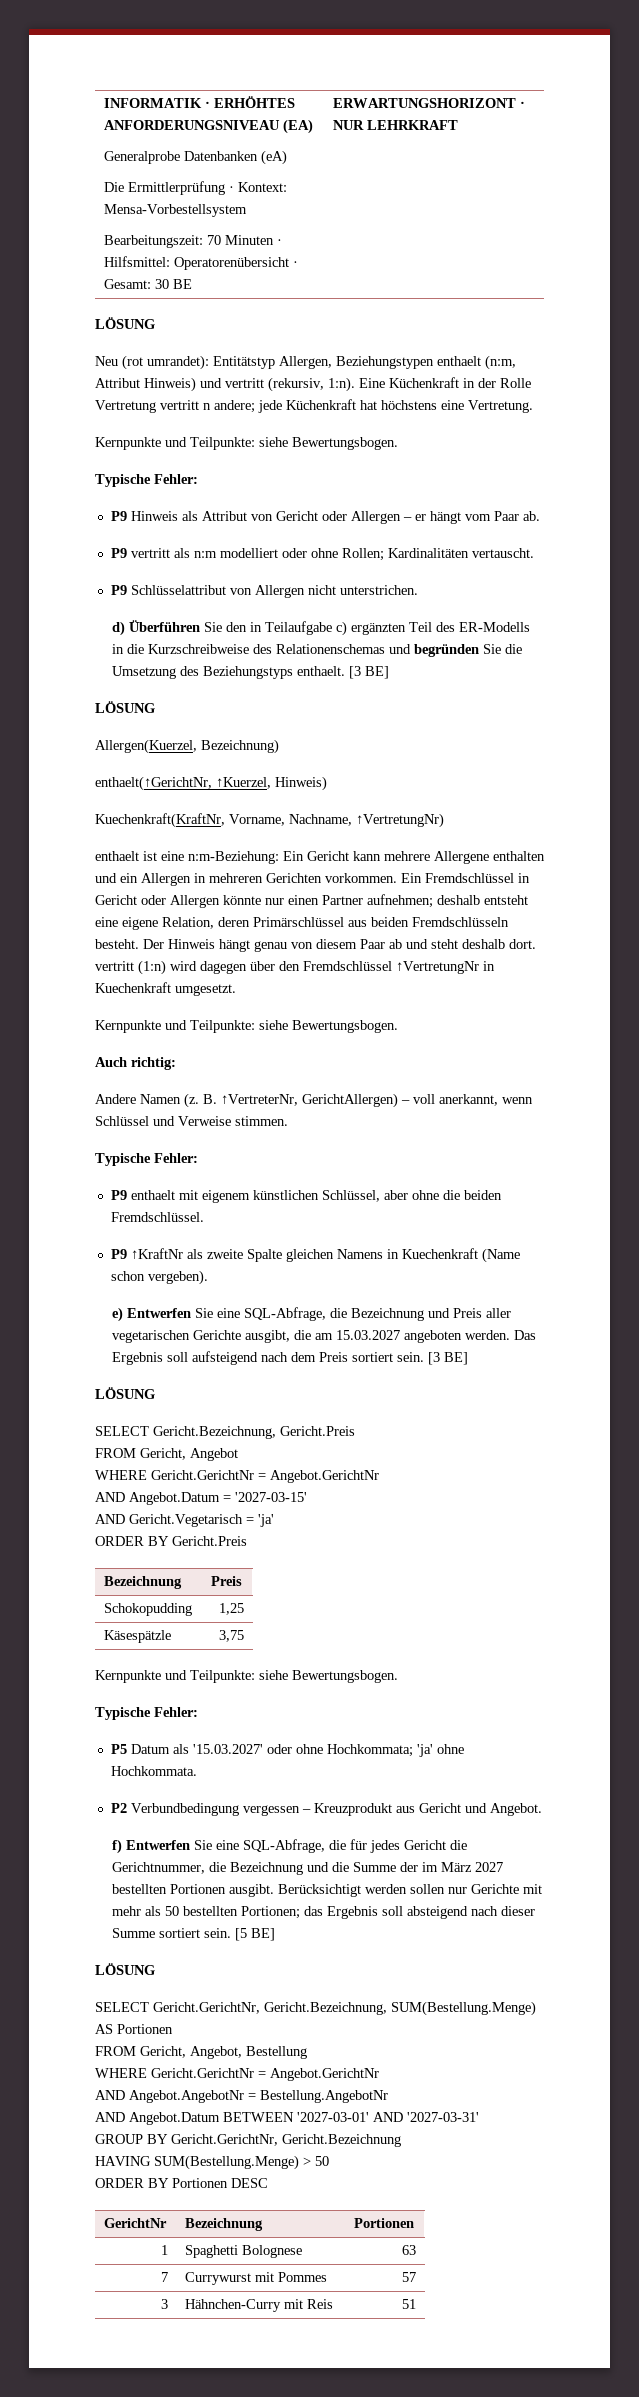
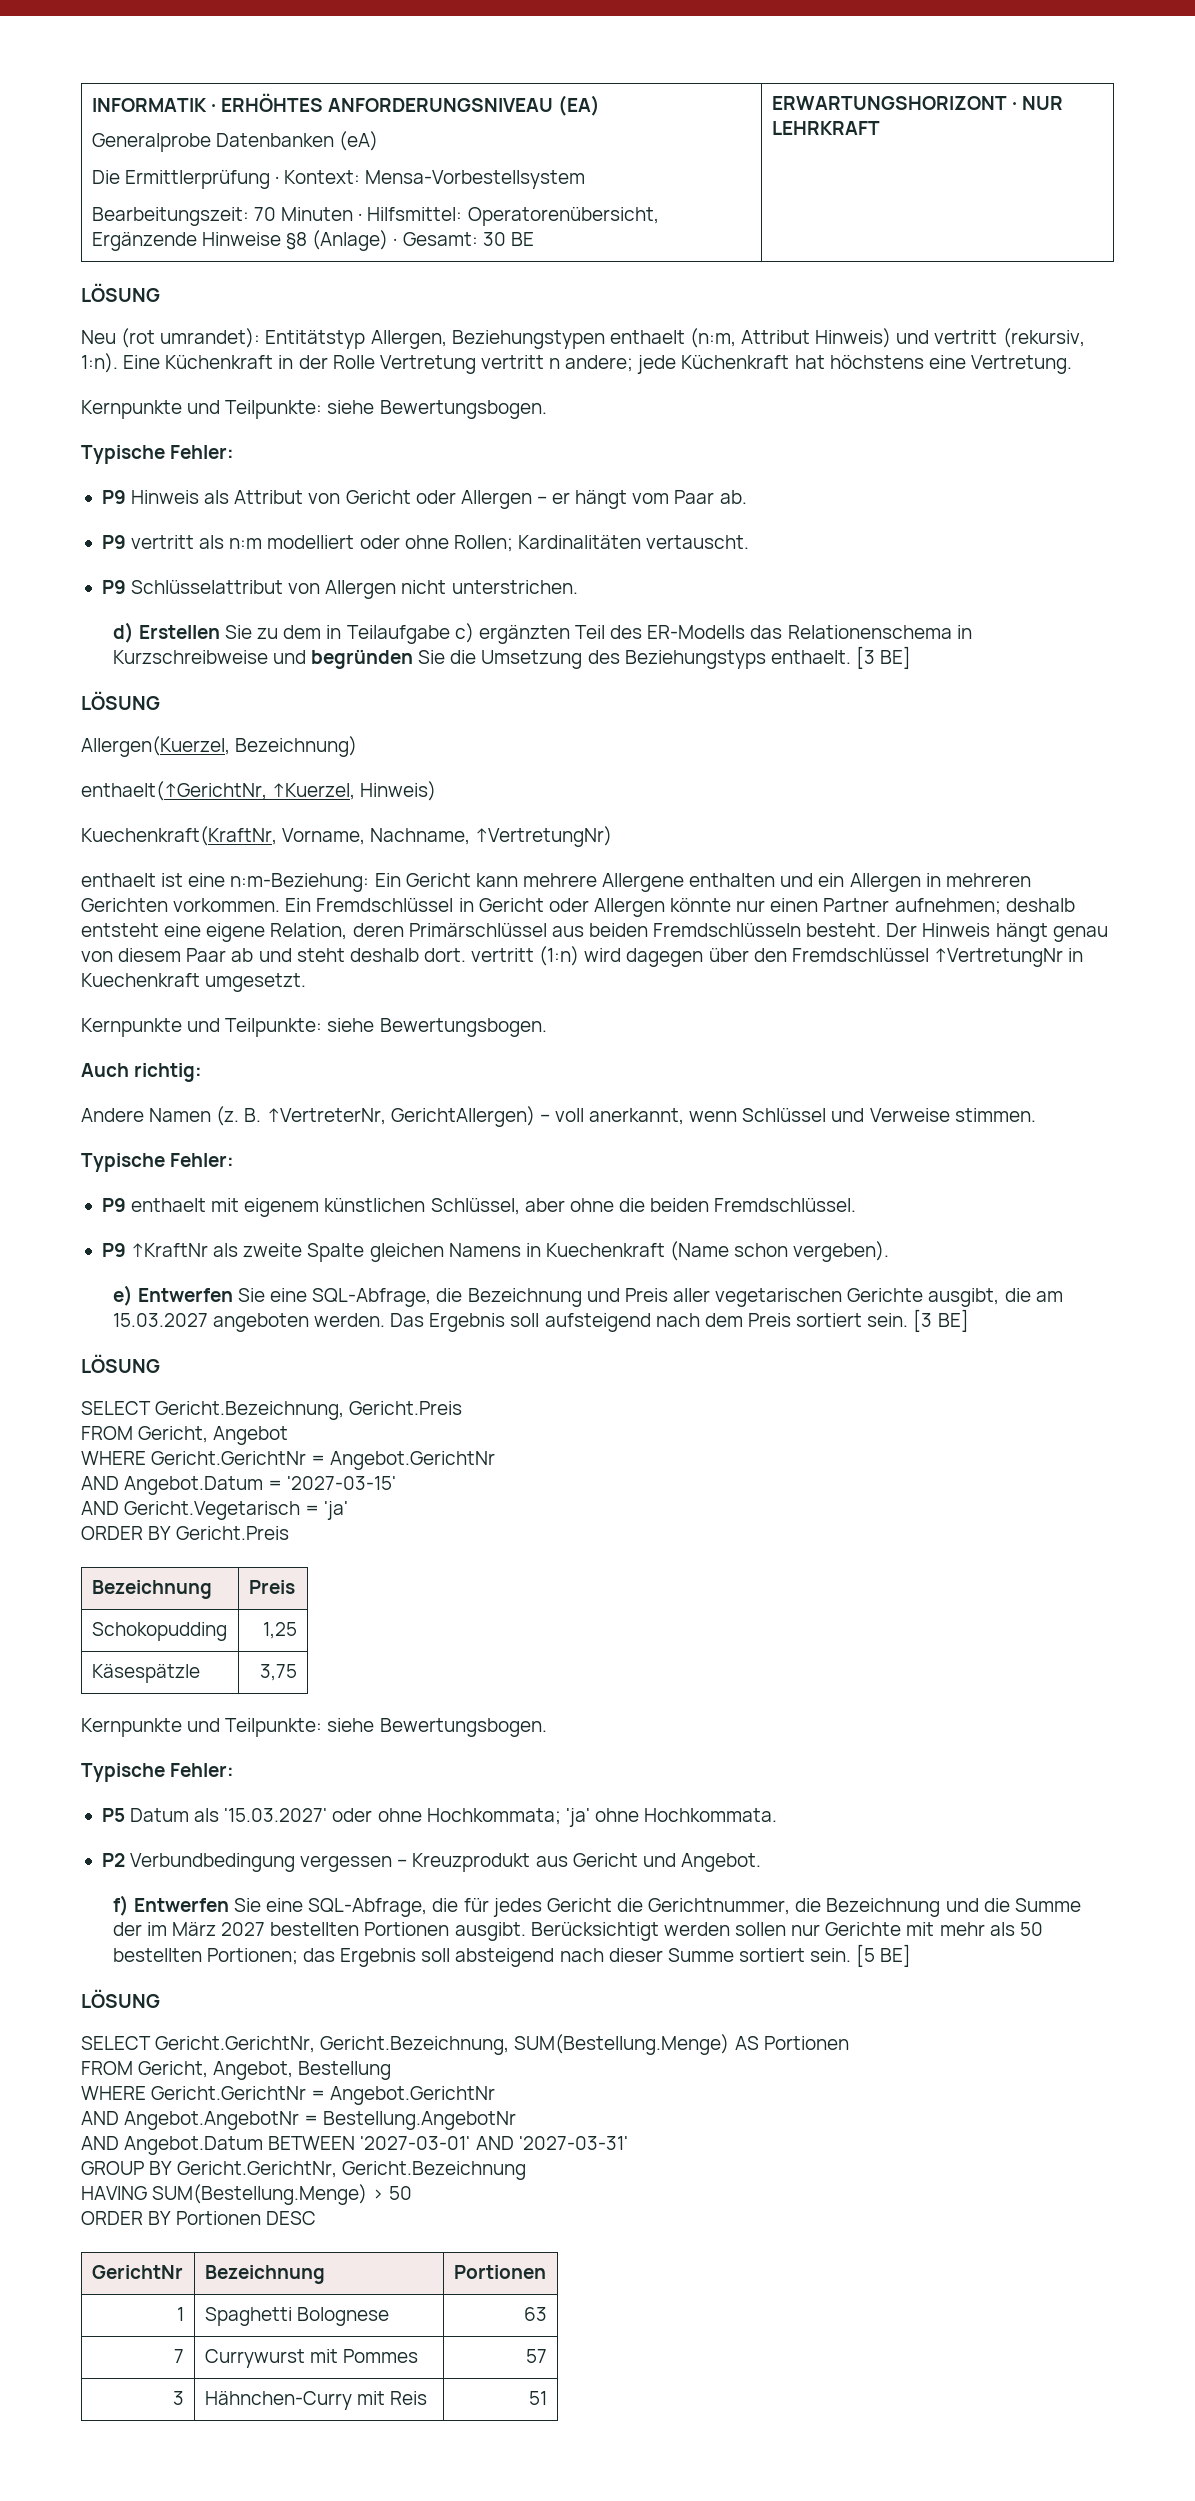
[174,257,290,270] Operatorenübersicht -> [467,207,659,226] [91,230,389,251] Operatorenübersicht, Ergänzende Hinweise §8 (Anlage)
[128,620,247,632] Überführen Sie den -> [138,625,322,639] Erstellen Sie zu dem
[111,644,385,654] in die Kurzschreibweise des Relationenschemas -> [750,625,972,639] [112,650,268,664] das Relationenschema in Kurzschreibweise

